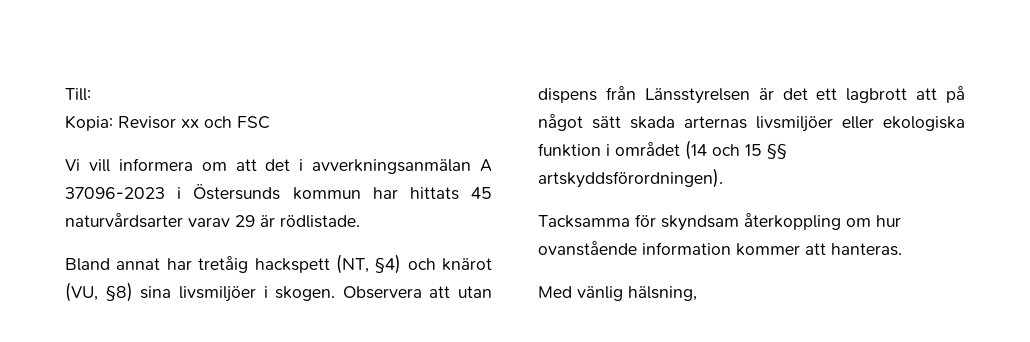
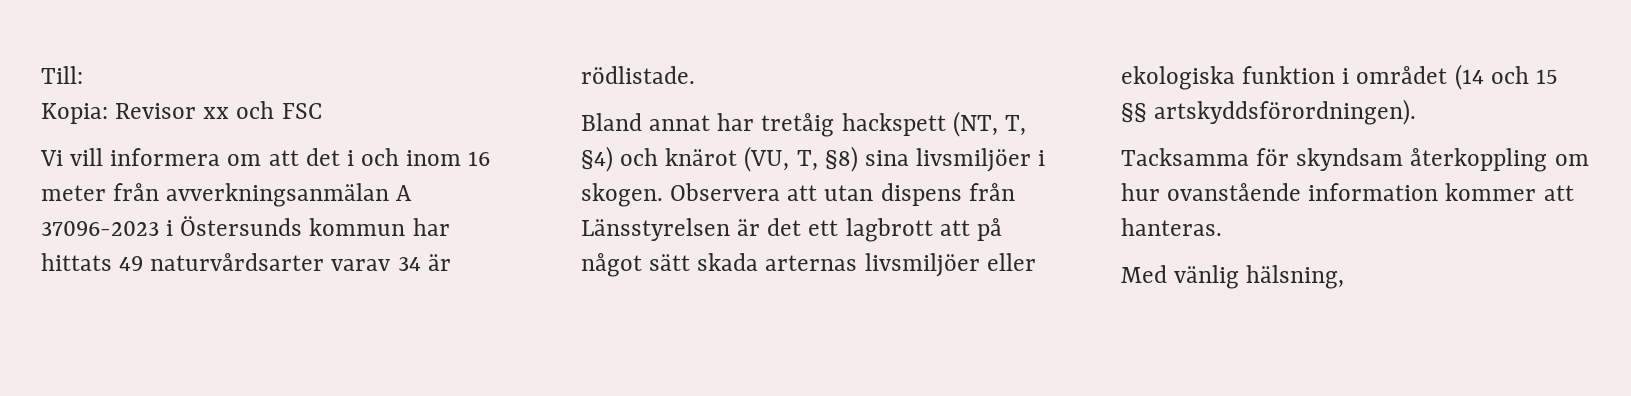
(304, 165) none -> [361,148,491,166] [41,183,160,201] och inom 16 meter från
[471,187,493,199] 45 -> [119,256,144,271] 49
[235,215,255,227] 29 -> [397,257,421,271] 34
(369, 264) none -> [1004,115,1026,136] T,
(98, 292) none -> [796,150,818,171] T,

